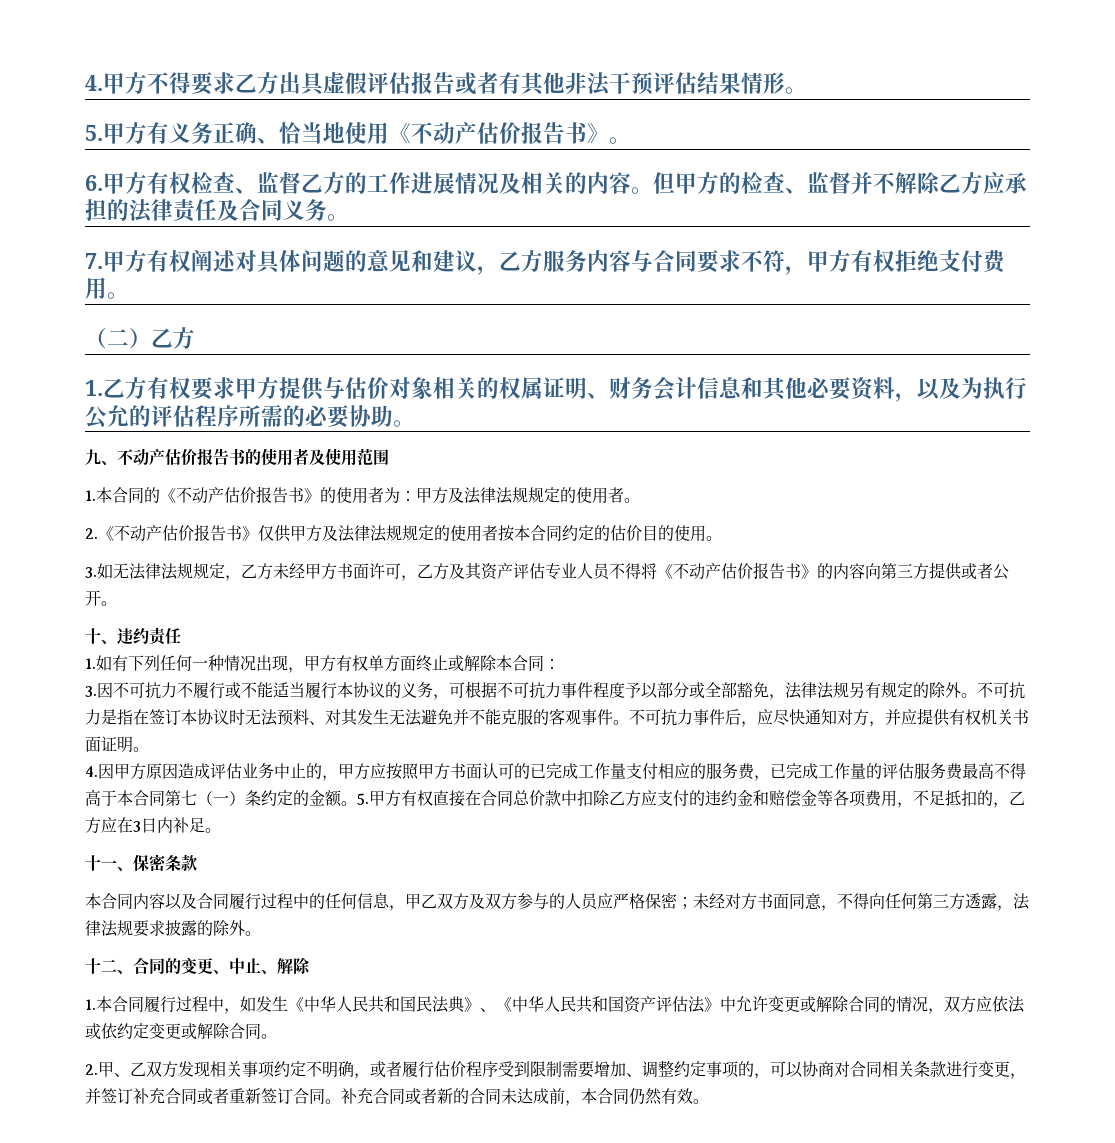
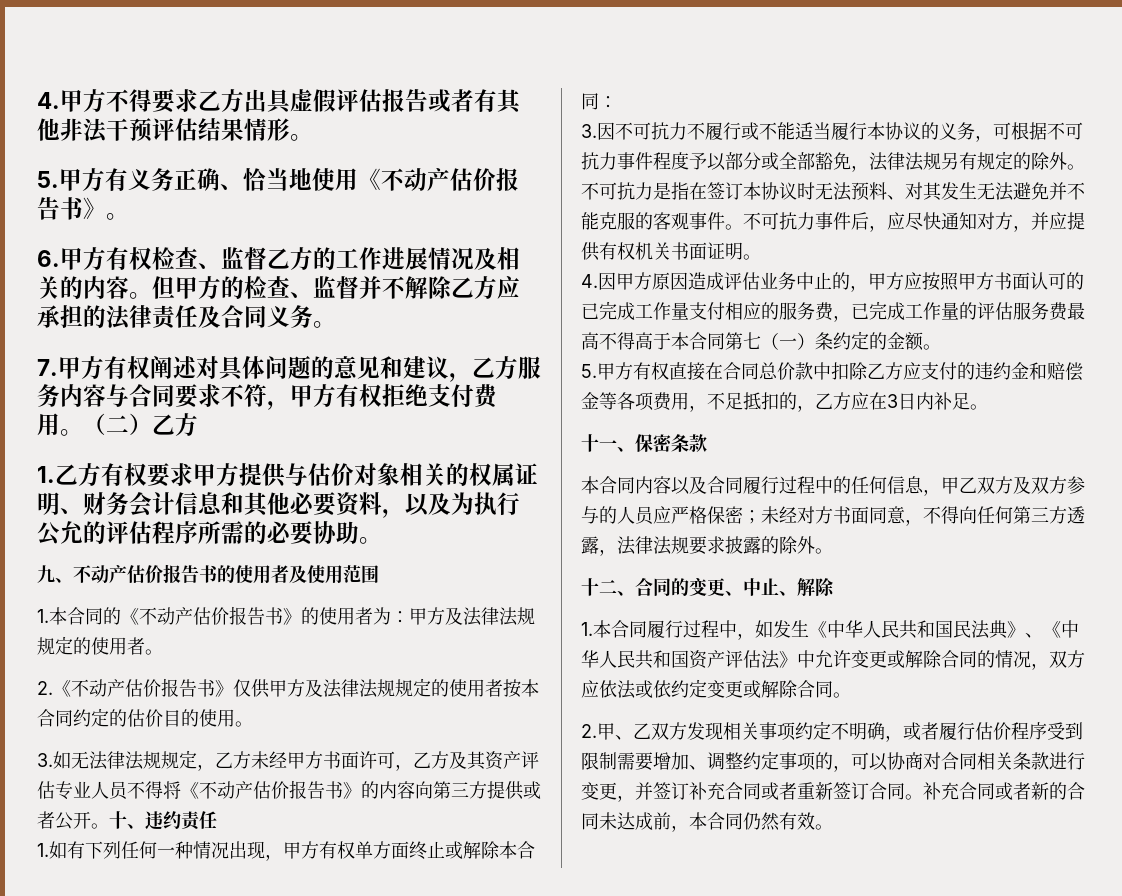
(129, 295) // -> (83, 432) none
(117, 603) // -> (109, 826) none
(357, 803) none -> (941, 347) //

